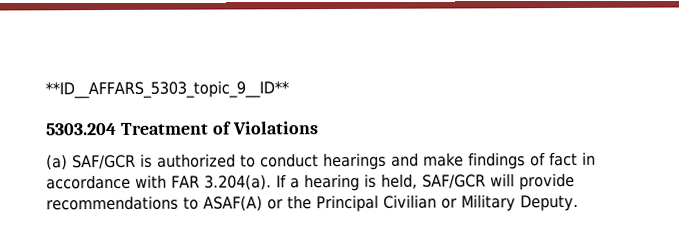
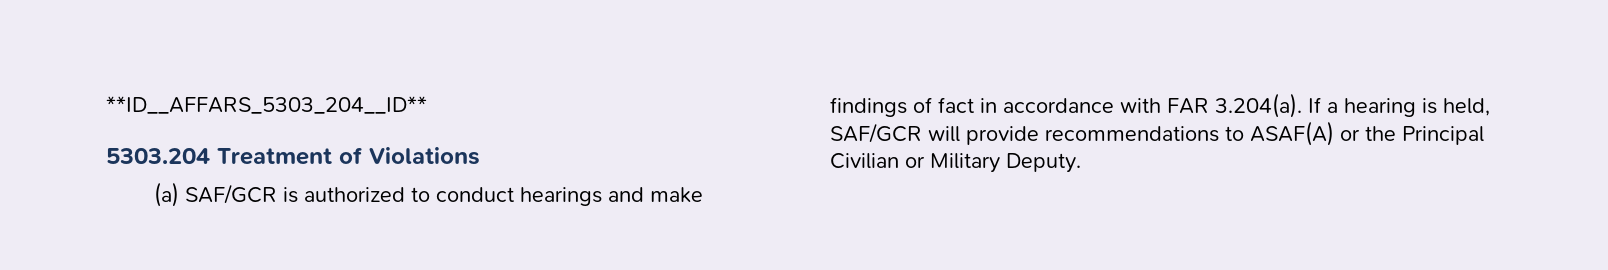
[45,80,289,99] **ID__AFFARS_5303_topic_9__ID** -> [106,96,427,114] **ID__AFFARS_5303_204__ID**

